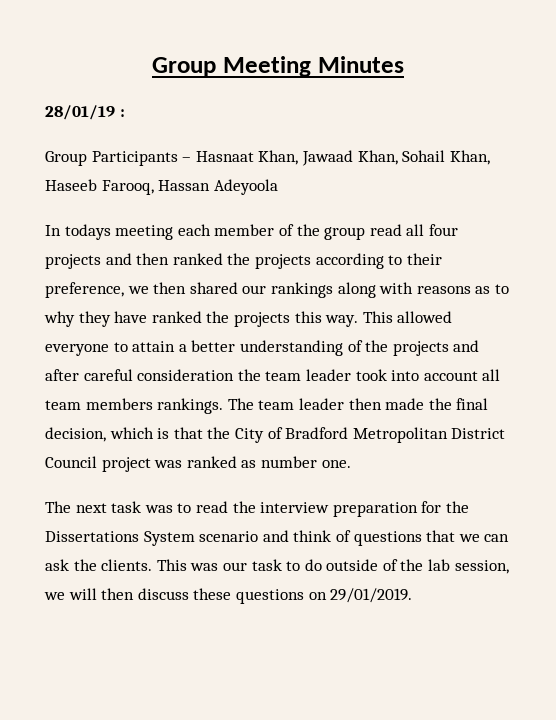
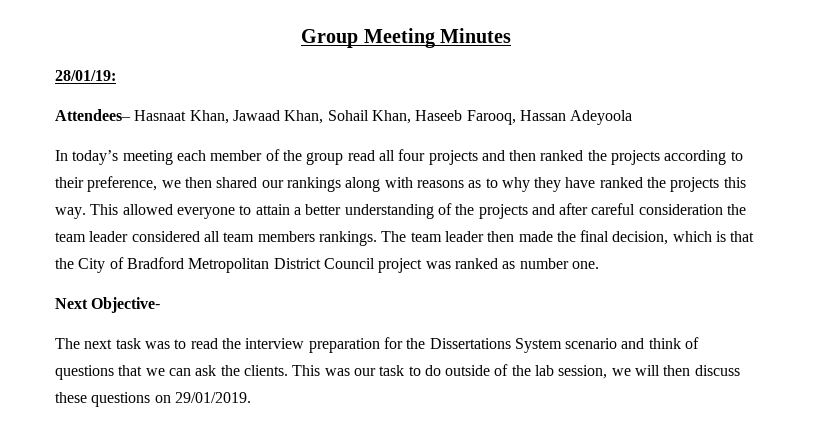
[45,105,125,120] [45,151,192,166] 28/01/19 : // Group Participants – -> [55,70,116,81] [55,109,131,121] 28/01/19: // Attendees–
[64,224,111,240] todays -> [72,150,119,165] today’s
[355,369,478,381] took into account -> [131,231,200,242] considered
(351, 464) none -> [55,297,161,313] // Next Objective-

